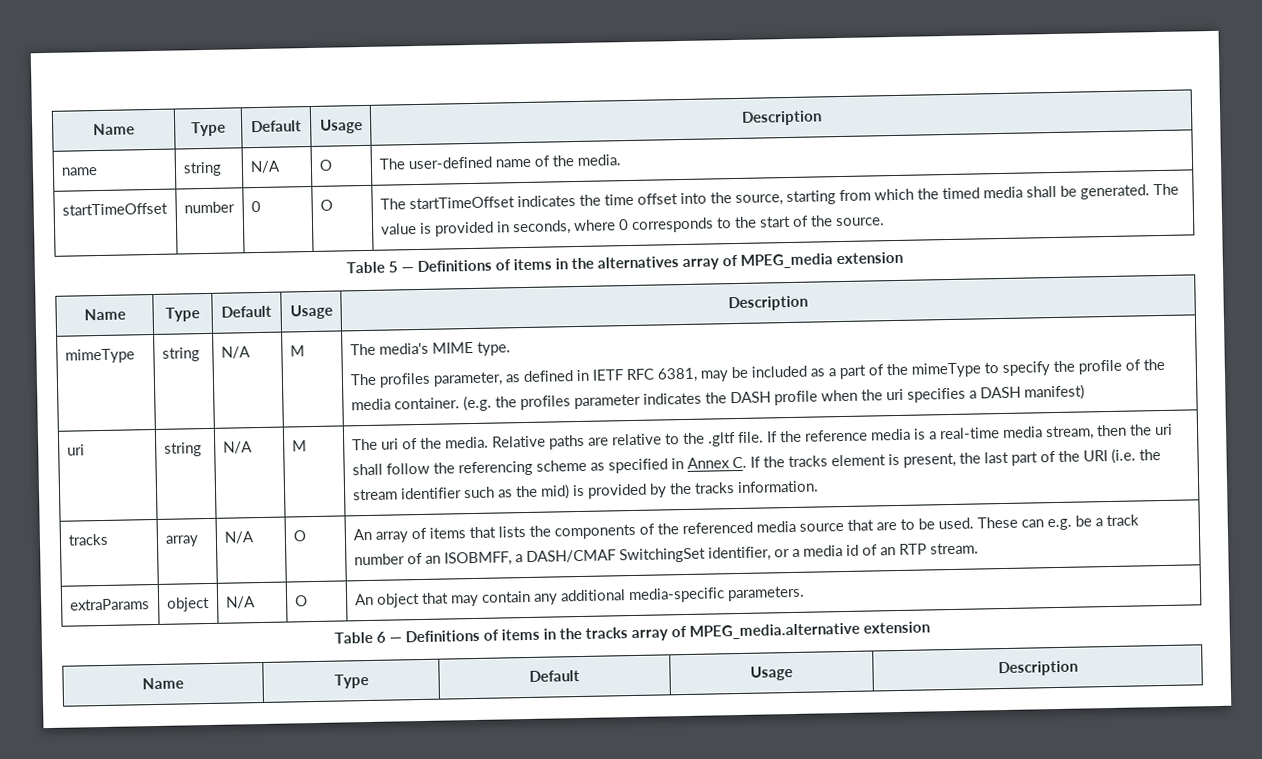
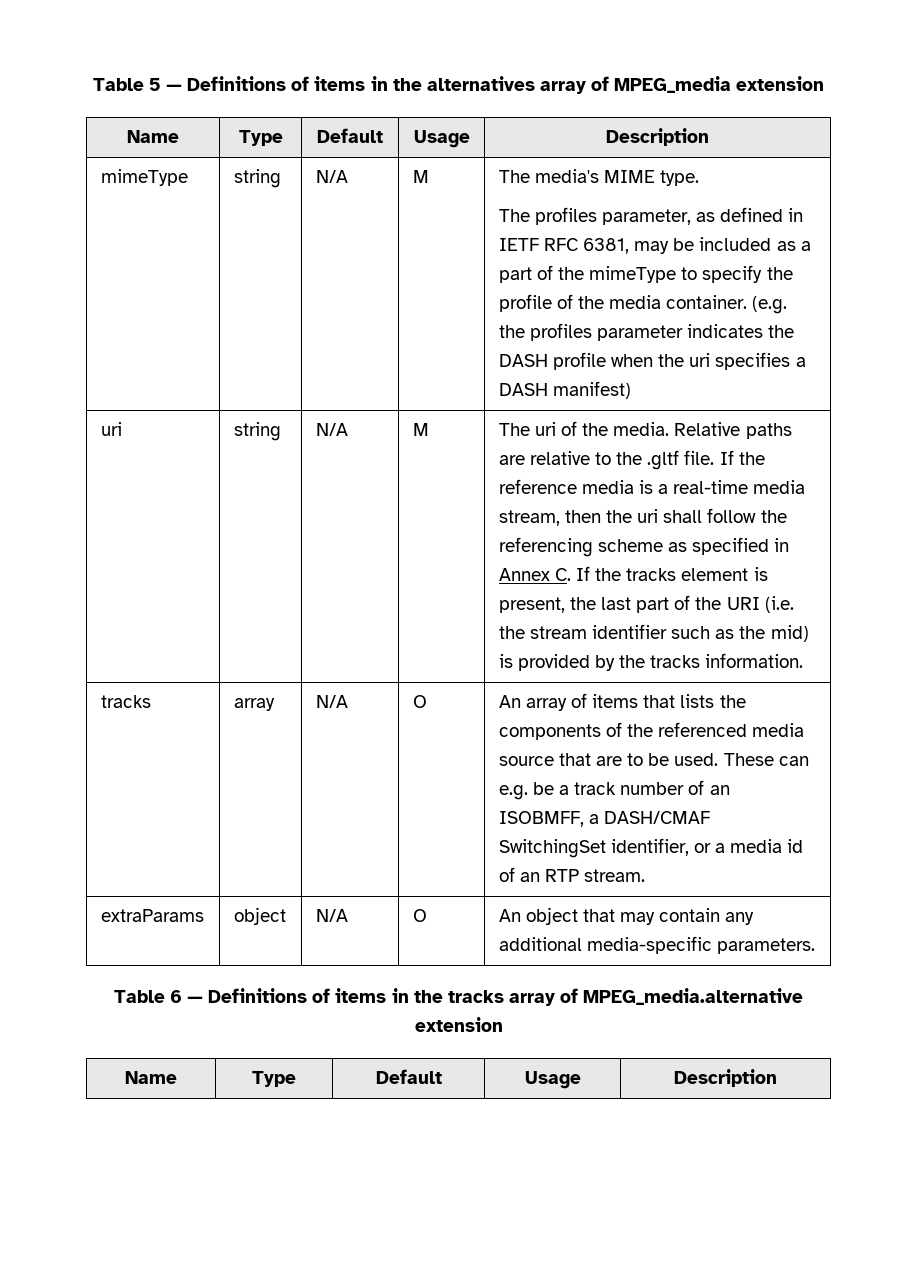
[93,123,135,136] [191,121,226,137] [251,120,302,133] [319,119,363,134] [740,110,822,126] [60,167,98,176] [182,161,222,177] [249,160,281,174] [318,159,333,171] [378,154,621,170] [61,202,168,216] [183,201,235,214] [250,200,261,213] [319,199,333,211] [379,183,1179,210] [380,215,885,237] Name | Type | Default | Usage | Description // name | string | N/A | O | The user-defined name of the media. // startTimeOffset | number | 0 | O | The startTimeOffset indicates the time offset into the source, starting from which the timed media shall be generated. The value is provided in seconds, where 0 corresponds to the start of the source. // -> (92, 84) none

